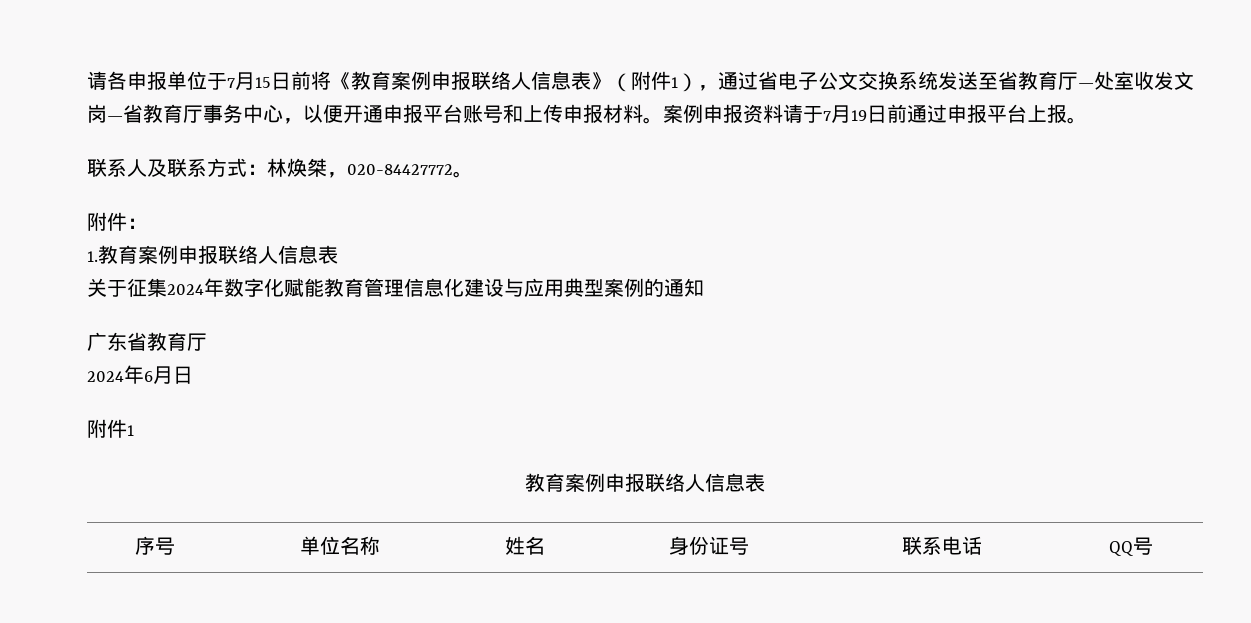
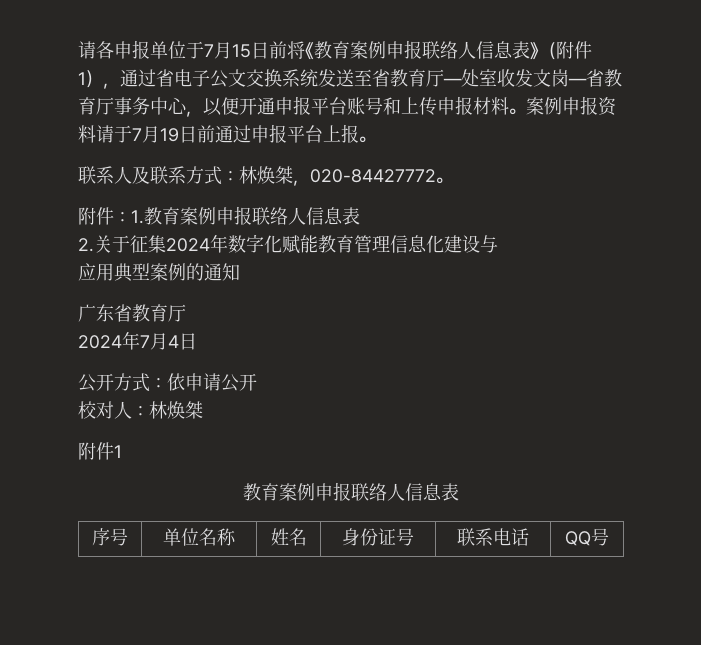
(147, 223) // -> (131, 217) none
(338, 254) none -> [78,238,94,252] 2.
(524, 287) none -> (498, 244) //
[144,366,193,384] 6月日 -> [140,333,197,350] [78,373,257,392] [78,401,203,419] 7月4日 // 公开方式：依申请公开 // 校对人：林焕桀

